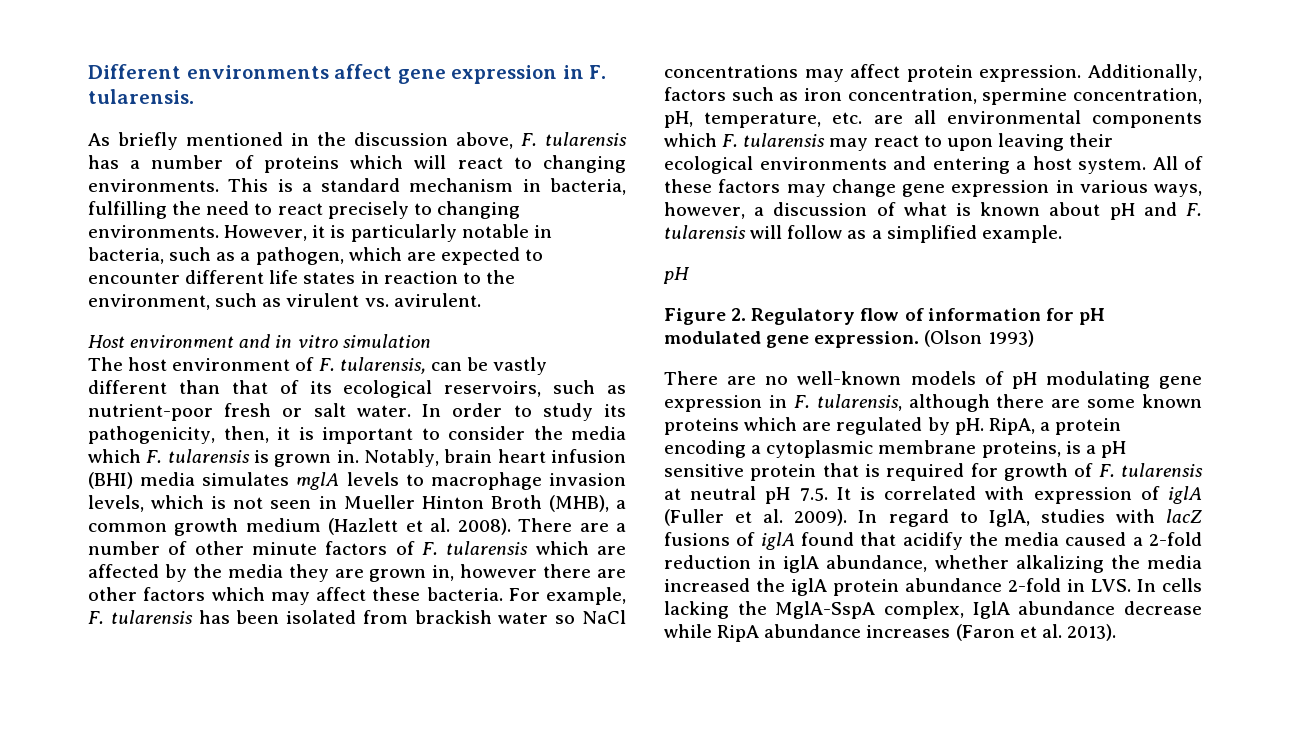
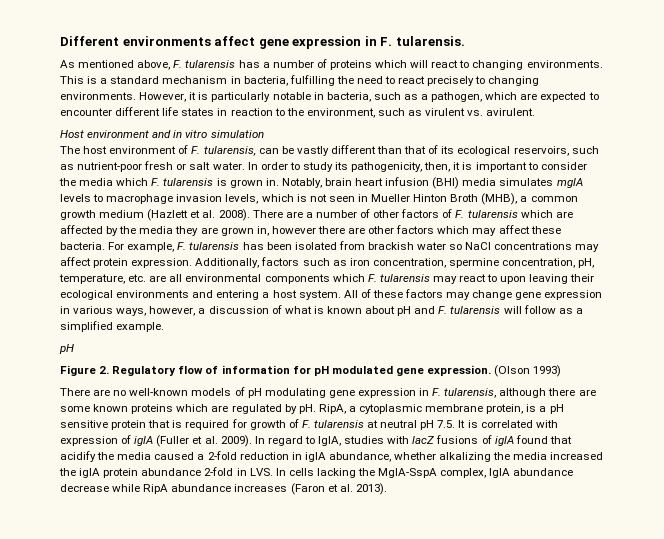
[118,132,449,150] briefly mentioned in the discussion -> [78,60,135,68] mentioned
[252,542,318,555] minute -> (400, 214) none
[1055,418,1122,435] [664,440,762,458] protein encoding a -> (356, 409) none
[981,441,1061,458] proteins, -> [486,404,524,414] protein,

